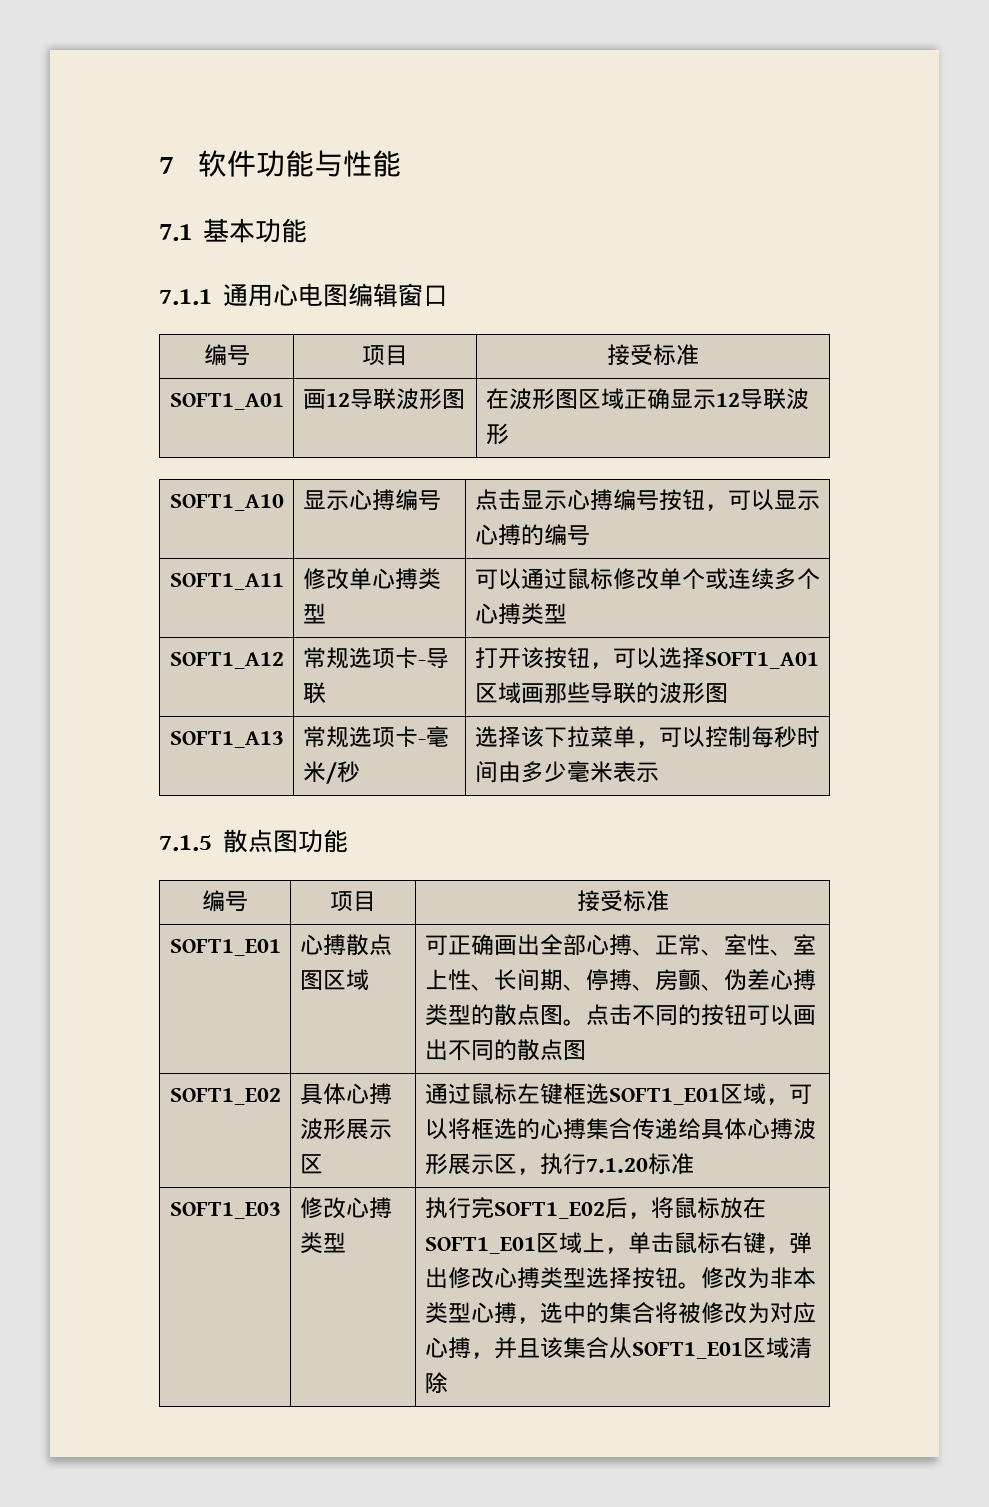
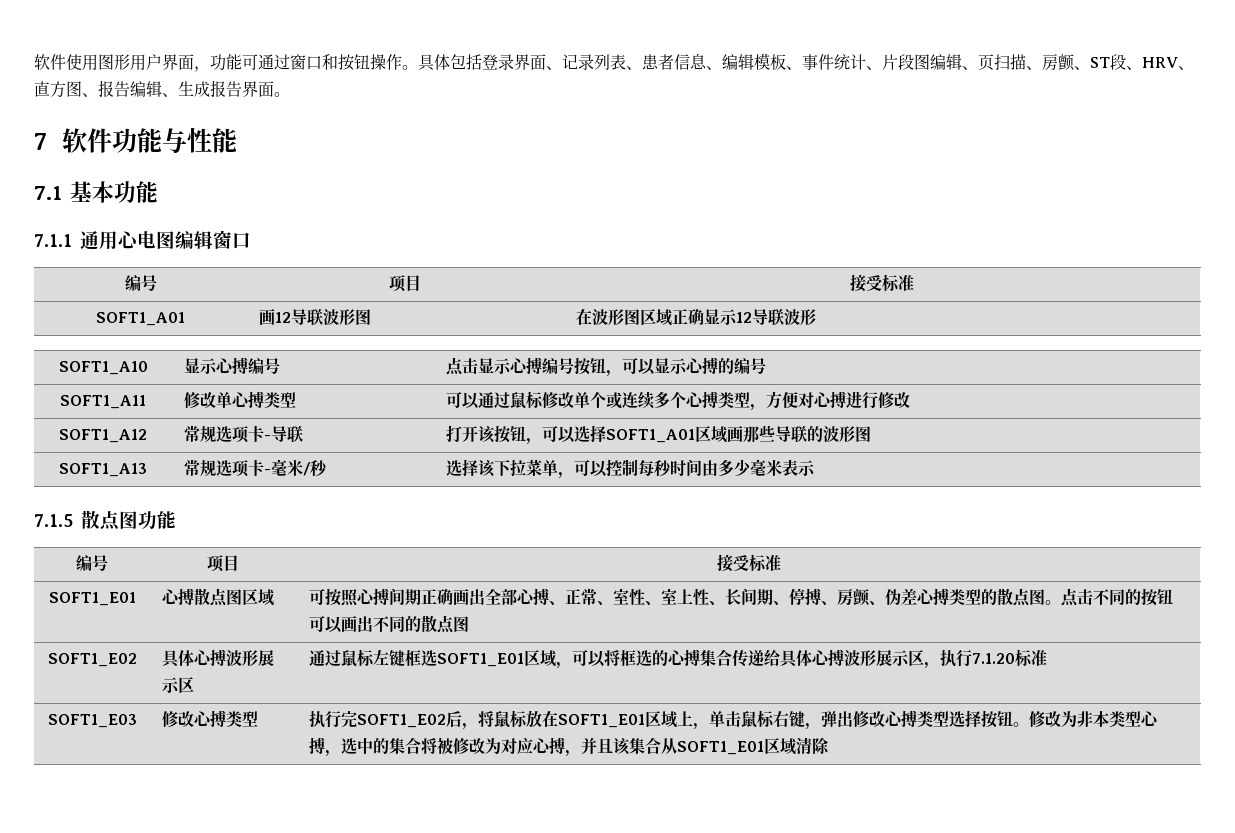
(159, 165) none -> [34,53,1194,72] [34,80,290,98] 软件使用图形用户界面，功能可通过窗口和按钮操作。具体包括登录界面、记录列表、患者信息、编辑模板、事件统计、片段图编辑、页扫描、房颤、ST段、HRV、直方图、报告编辑、生成报告界面。 //
(567, 613) none -> [749,391,910,411] ，方便对心搏进行修改
(448, 945) none -> [324,588,421,607] 按照心搏间期

